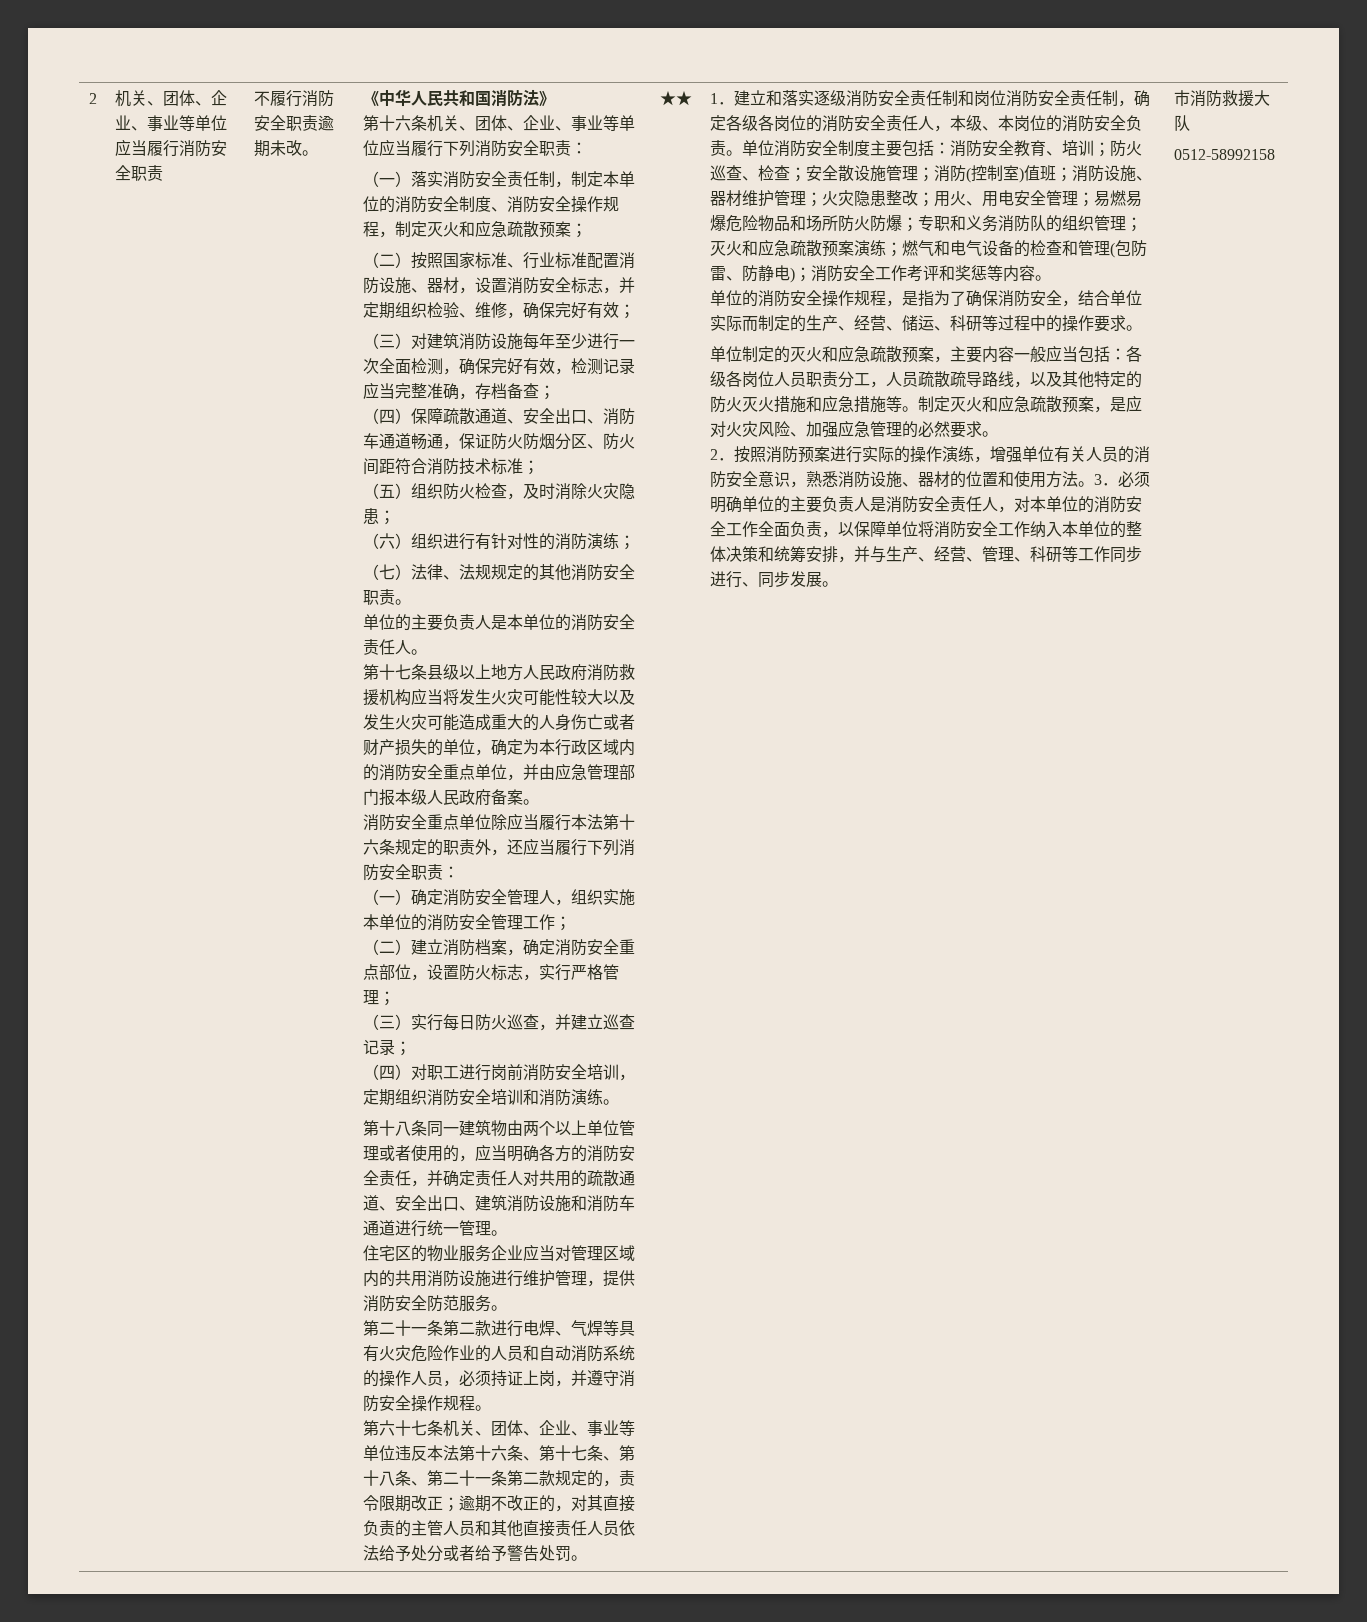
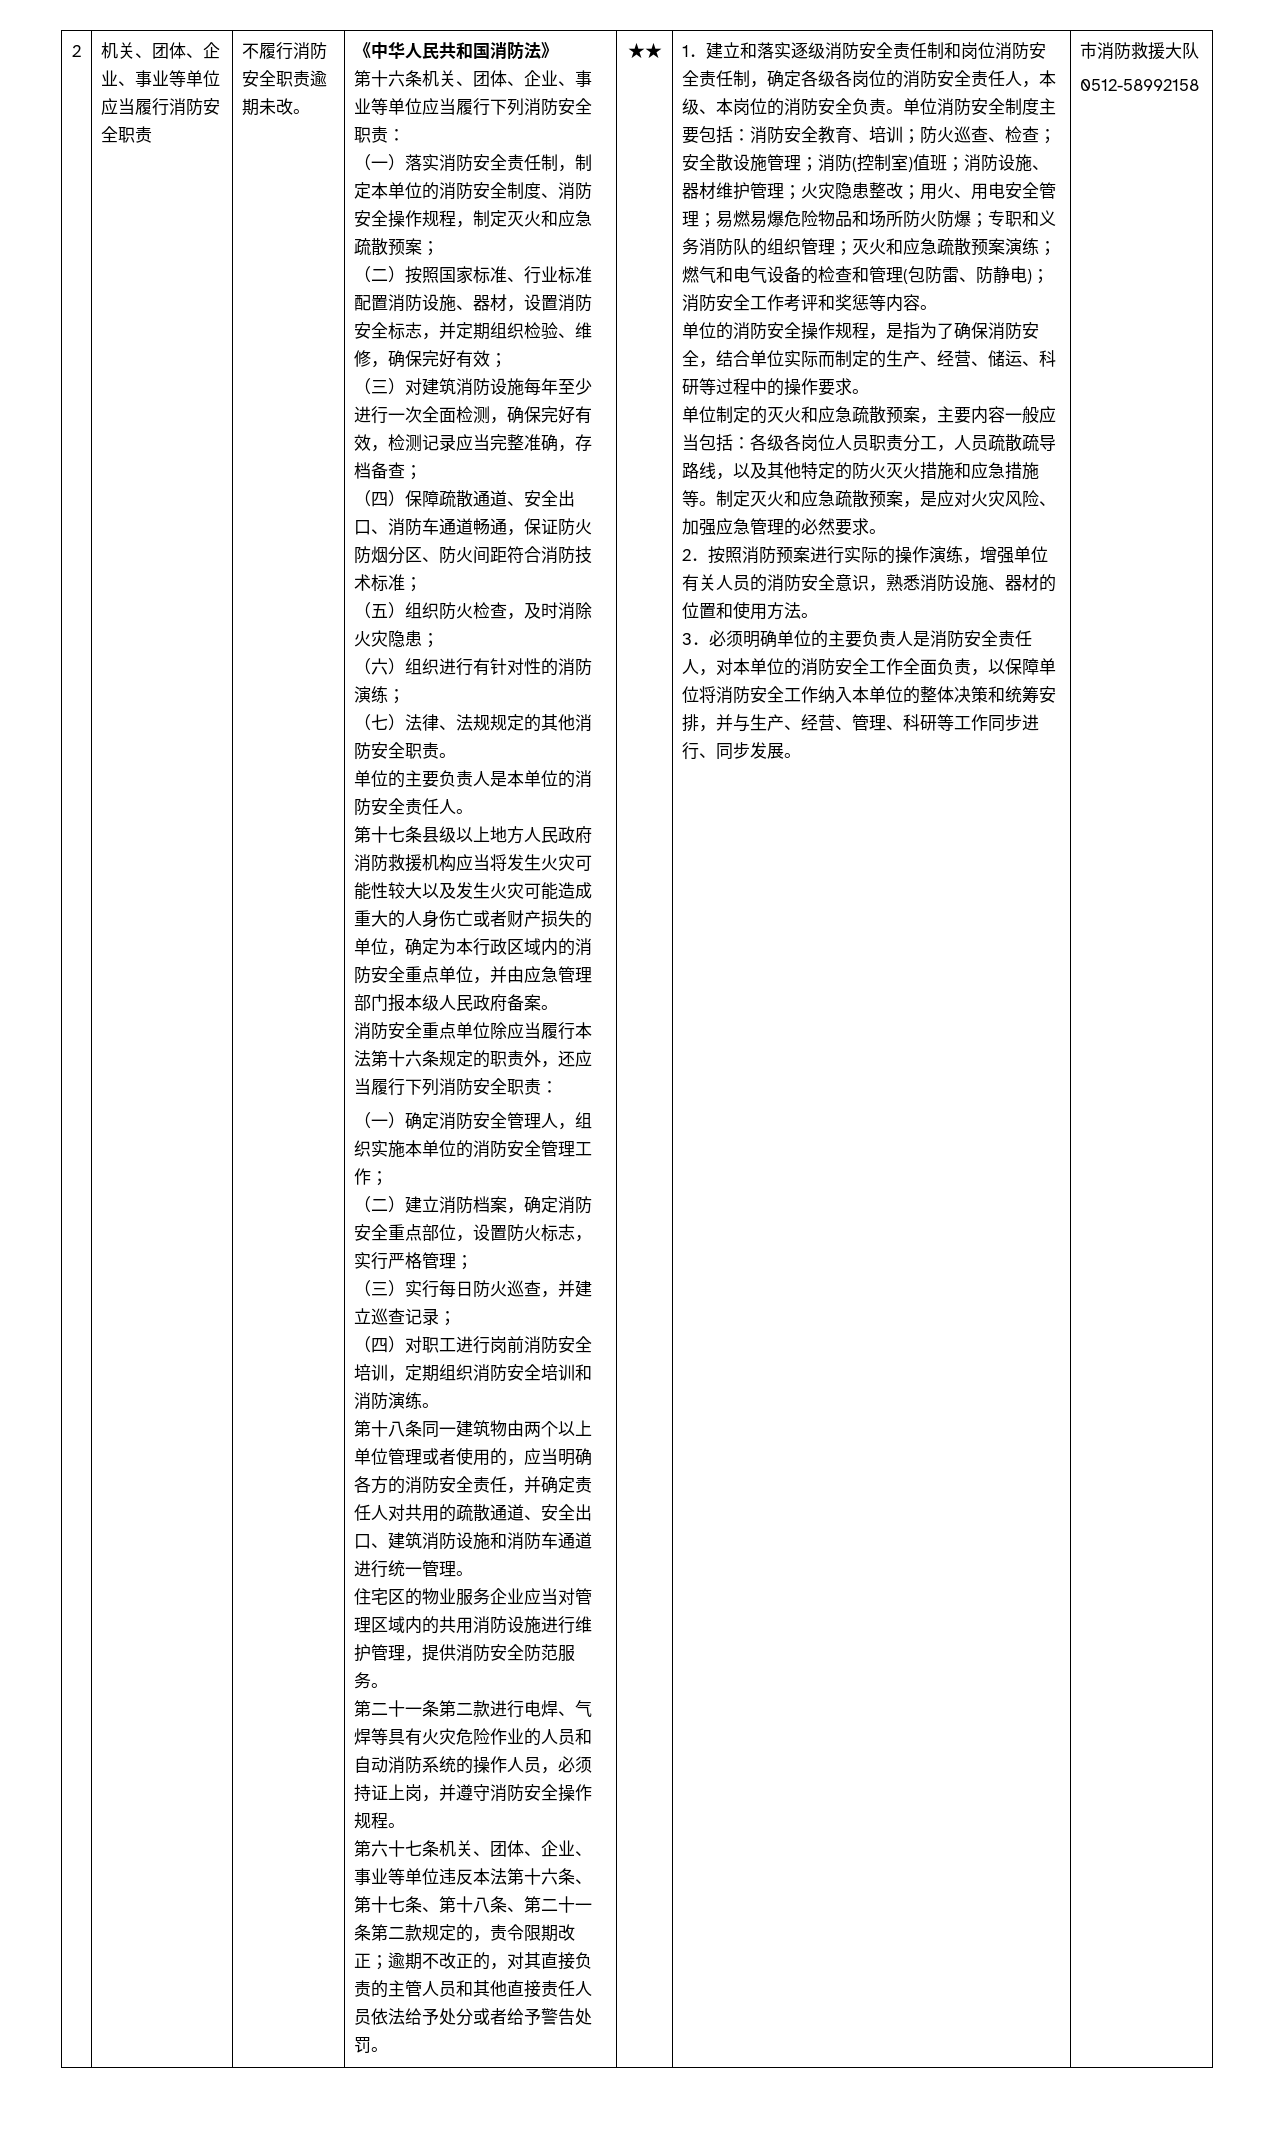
(1095, 484) none -> (819, 615) //

